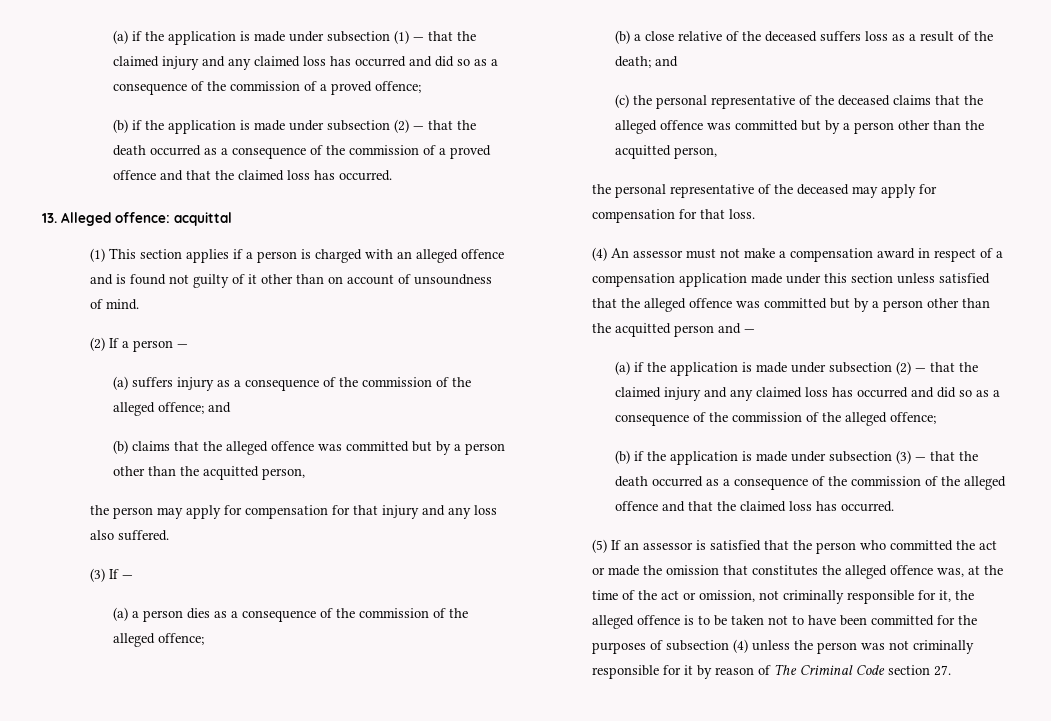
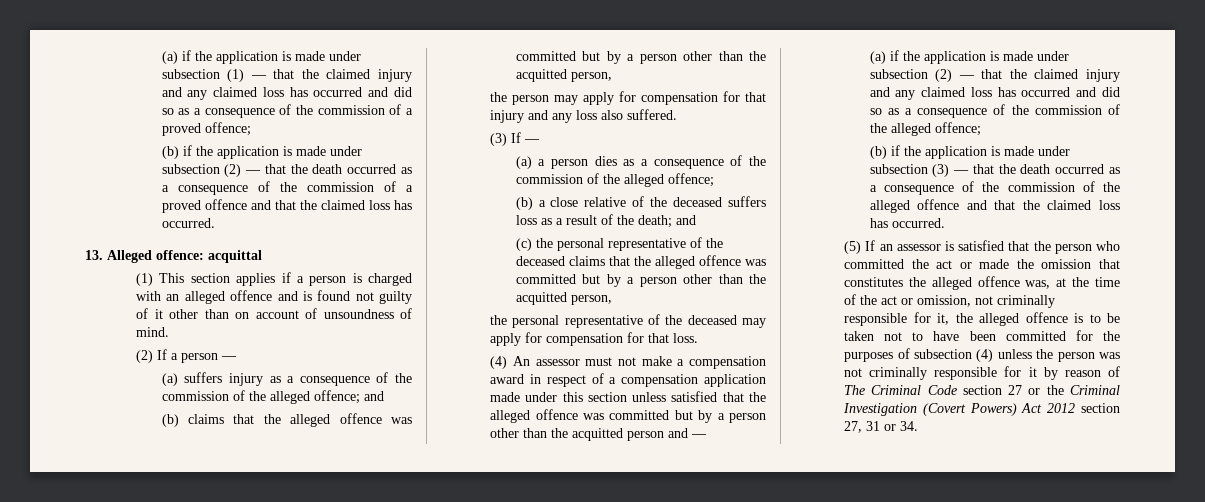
[933,665,951,676] 27. -> [1008,385,1120,395] [843,403,1120,416] [844,421,919,433] 27 or the Criminal Investigation (Covert Powers) Act 2012 section 27, 31 or 34.

